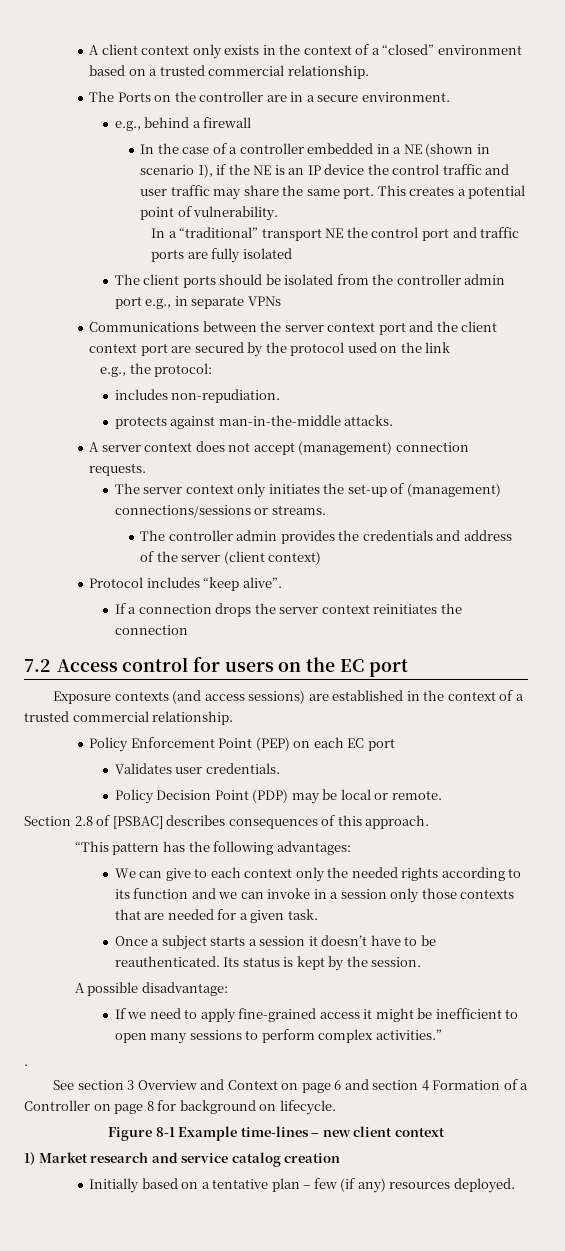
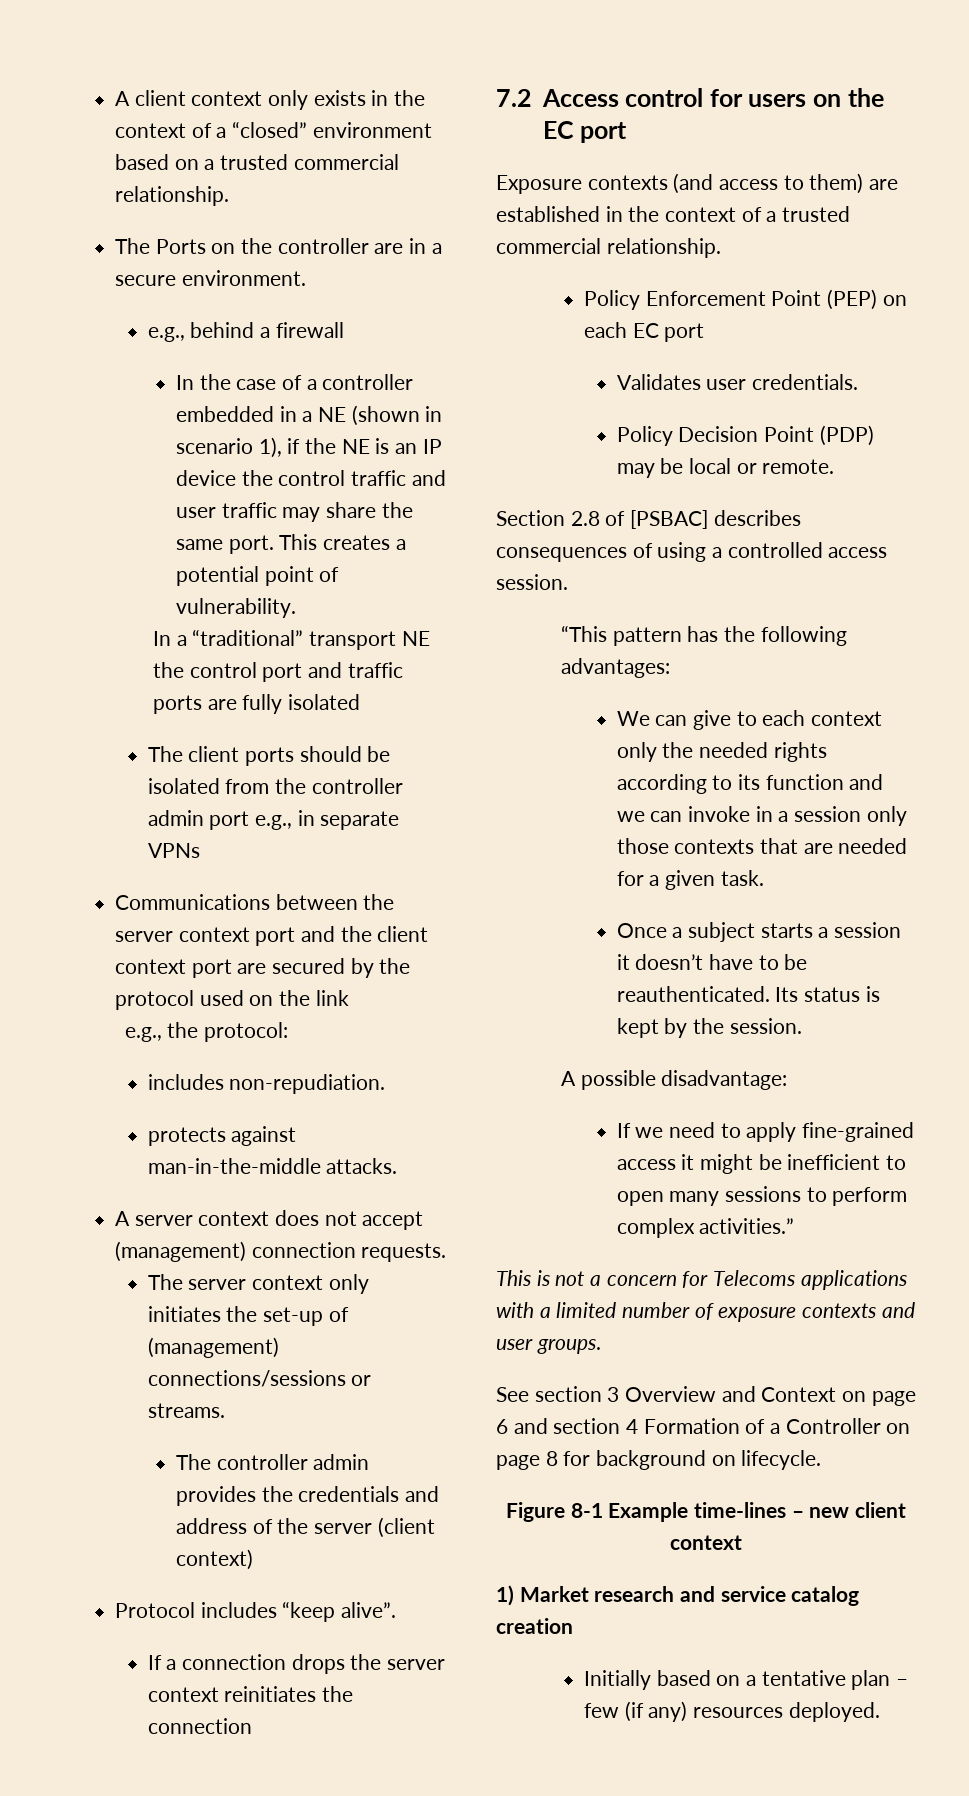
[248,690,306,704] sessions) -> [783,173,864,194] to them)
[337,815,430,829] this approach. -> [657,542,888,562] [496,574,568,590] using a controlled access session.
[24,1064,28,1066] . -> [496,1270,907,1290] [496,1302,915,1322] [496,1339,601,1354] This is not a concern for Telecoms applications with a limited number of exposure contexts and user groups.

